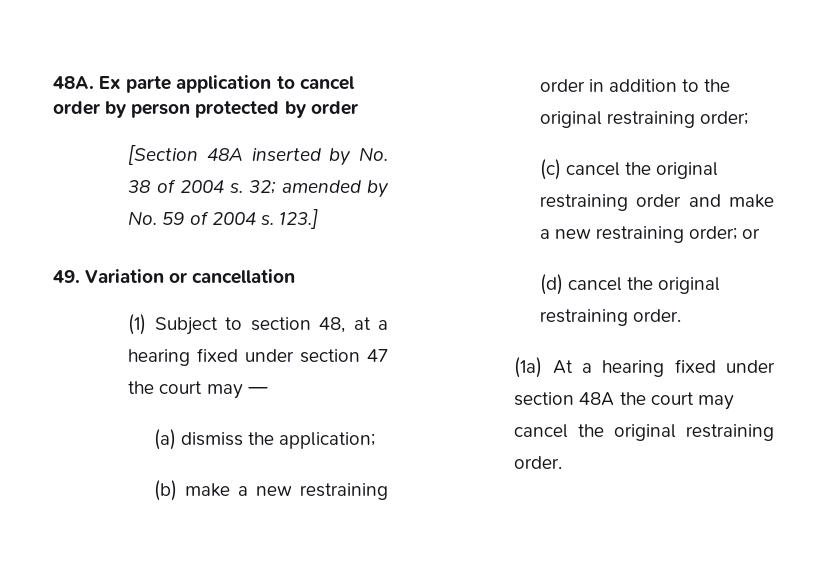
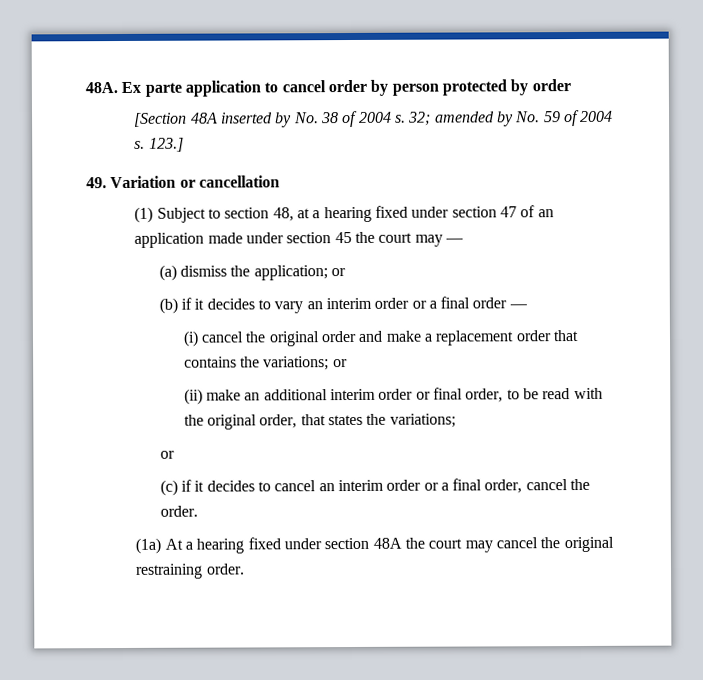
(388, 355) none -> [520,205,554,218] [134,231,352,248] of an application made under section 45
(375, 440) none -> [330,268,346,277] or
[184,483,388,500] [539,79,731,92] [539,111,748,128] [539,159,718,180] [539,194,628,211] make a new restraining order in addition to the original restraining order; // (c) cancel the original restraining -> [180,296,528,314] [182,330,320,347] if it decides to vary an interim order or a final order — // (i) cancel the original
[554,226,761,243] [539,274,720,295] [539,309,628,326] new restraining order; or // (d) cancel the original restraining -> [435,330,580,346] [183,356,348,371] [183,387,603,405] [183,413,456,430] [159,450,175,459] [159,478,591,496] replacement order that contains the variations; or // (ii) make an additional interim order or final order, to be read with the original order, that states the variations; // or // (c) if it decides to cancel an interim order or a final order, cancel the

